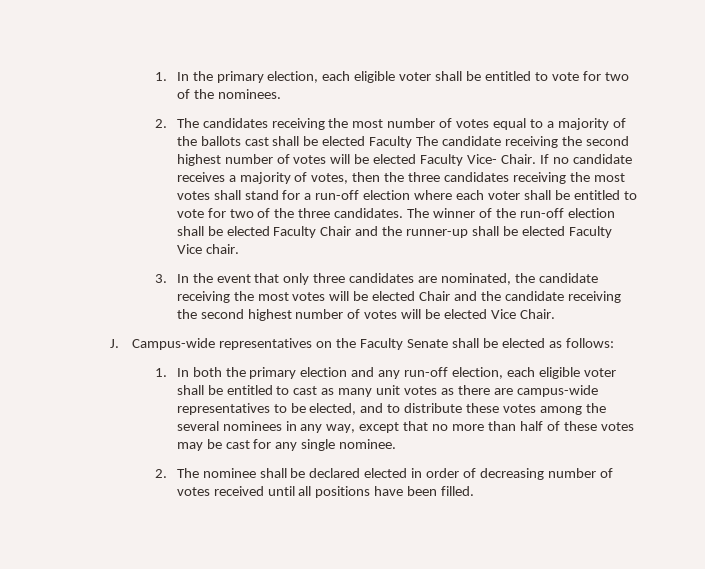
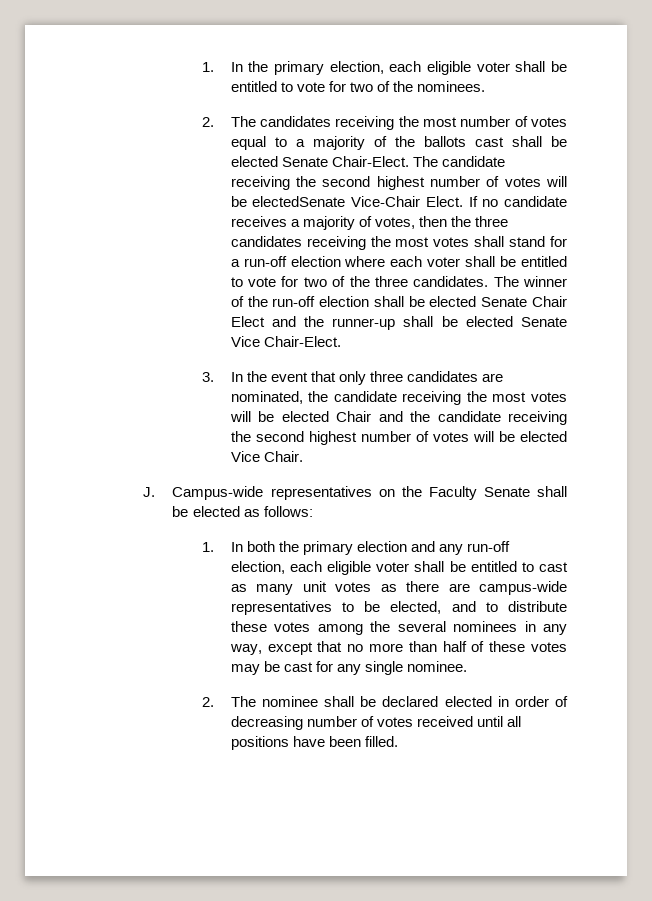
[369,136,413,148] Faculty -> [281,156,409,167] Senate Chair-Elect.
[373,154,536,166] elected Faculty Vice- Chair. -> [252,196,463,207] electedSenate Vice-Chair Elect.
[273,226,352,238] Faculty Chair -> [481,296,568,307] [230,316,265,327] Senate Chair Elect
[568,226,612,238] [176,244,239,254] Faculty Vice chair. -> [521,317,567,327] [230,336,341,347] Senate Vice Chair-Elect.

